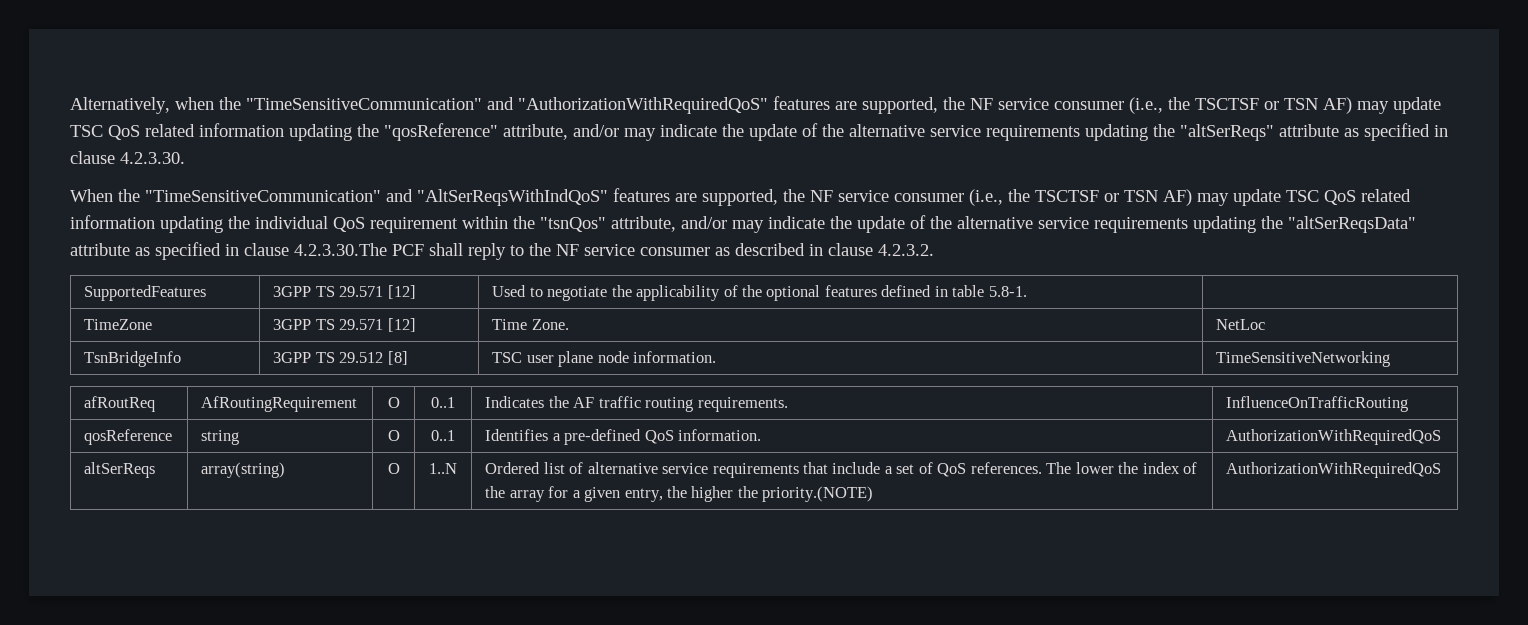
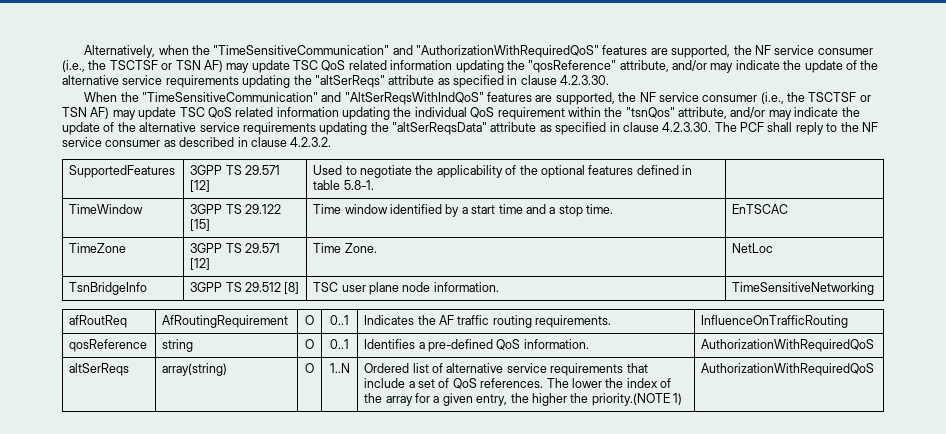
[294,243,387,256] 4.2.3.30.The -> [662,122,737,132] 4.2.3.30. The
(1027, 291) none -> [69,204,144,214] [190,204,282,214] [190,219,211,231] [313,204,614,217] [732,204,789,214] // TimeWindow | 3GPP TS 29.122 [15] | Time window identified by a start time and a stop time. | EnTSCAC
[762,486,874,502] priority.(NOTE) -> [591,393,683,406] priority.(NOTE 1)

